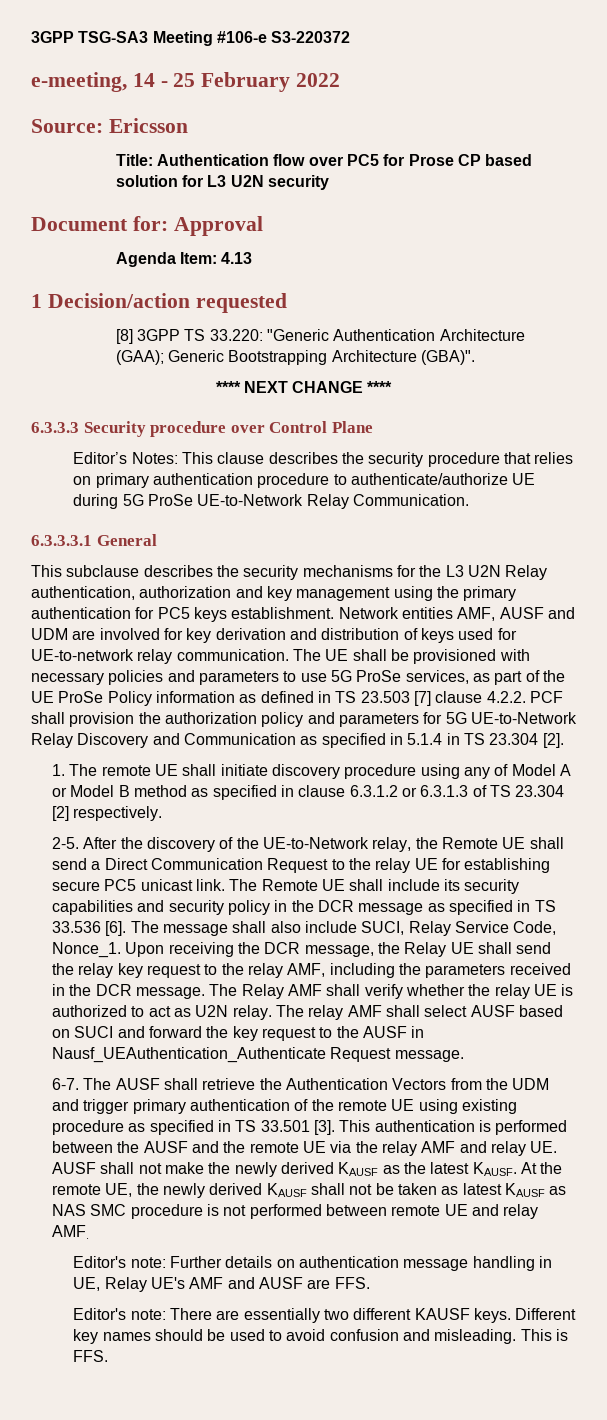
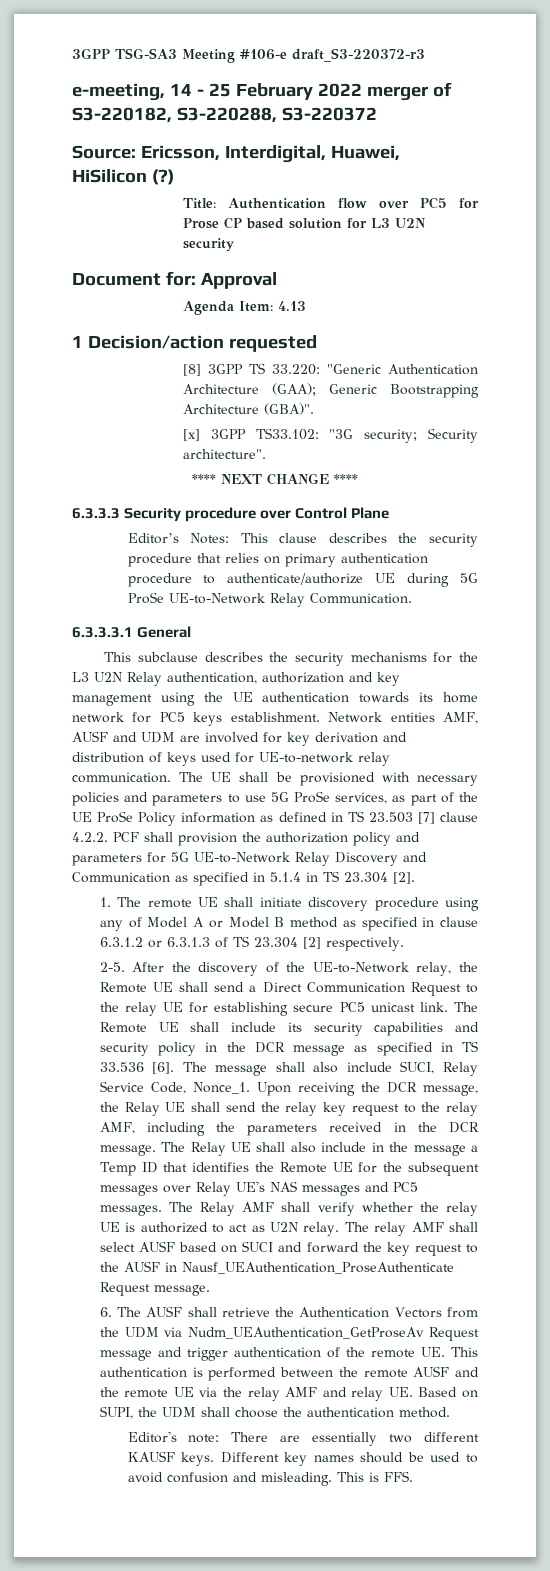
[271,31,351,43] S3-220372 -> [292,48,425,62] draft_S3-220372-r3
[31,118,188,133] // Source: Ericsson -> [366,82,452,101] [72,107,377,123] [72,145,400,163] [72,169,174,185] merger of S3-220182, S3-220288, S3-220372 // Source: Ericsson, Interdigital, Huawei, HiSilicon (?)
(475, 357) none -> [183,428,478,443] [183,449,267,459] // [x] 3GPP TS33.102: "3G security; Security architecture".
[463,586,517,601] [31,607,131,619] primary authentication -> [232,692,478,703] [72,712,124,723] UE authentication towards its home network
(284, 991) none -> [231,1142,478,1156] [99,1162,479,1176] [99,1181,418,1196] [99,1202,236,1216] UE shall also include in the message a Temp ID that identifies the Remote UE for the subsequent messages over Relay UE's NAS messages and PC5 messages. The Relay
[52,1047,327,1063] Nausf_UEAuthentication_Authenticate -> [181,1262,454,1274] Nausf_UEAuthentication_ProseAuthenticate
[52,1078,80,1090] 6-7. -> [99,1307,112,1317] 6.
(550, 1084) none -> [164,1327,479,1341] [99,1350,152,1361] via Nudm_UEAuthentication_GetProseAv Request message
[132,1099,186,1114] primary -> (228, 1354) none
[391,1099,518,1114] [52,1120,336,1135] UE using existing procedure as specified in TS 33.501 [3]. -> [420,1347,445,1357] UE.
(140, 1147) none -> [363,1369,408,1378] remote
[52,1162,563,1177] [52,1183,567,1198] [52,1204,539,1219] [52,1225,90,1239] [73,1256,552,1271] [73,1277,370,1292] AUSF shall not make the newly derived KAUSF as the latest KAUSF. At the remote UE, the newly derived KAUSF shall not be taken as latest KAUSF as NAS SMC procedure is not performed between remote UE and relay AMF. // Editor's note: Further details on authentication message handling in UE, Relay UE's AMF and AUSF are FFS. -> [418,1387,479,1398] [99,1406,450,1419] Based on SUPI, the UDM shall choose the authentication method.

